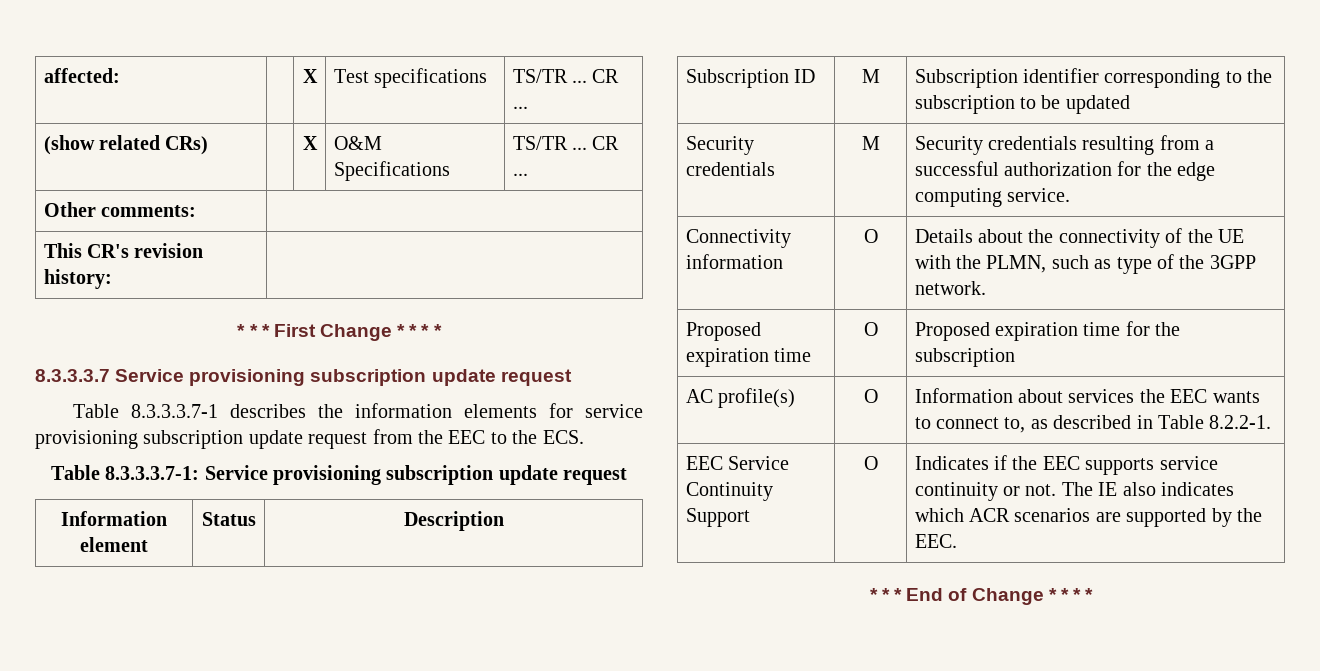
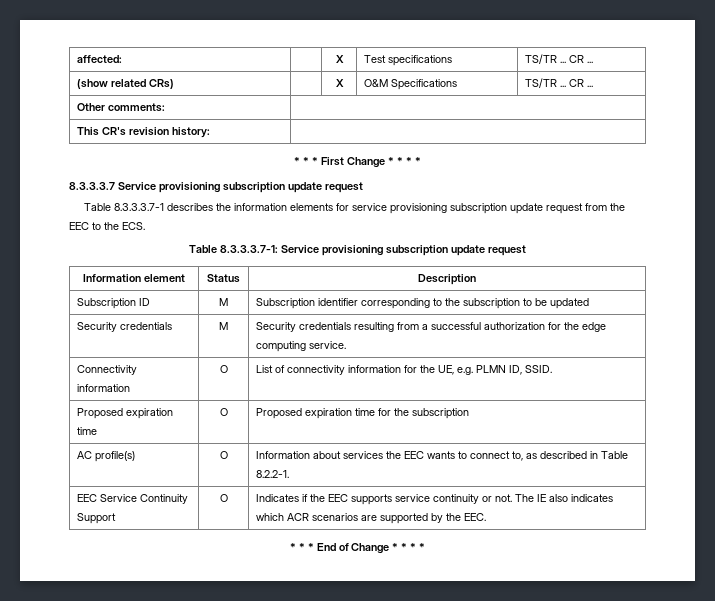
[914,228,1244,248] [914,254,1256,274] [914,281,986,295] Details about the connectivity of the UE with the PLMN, such as type of the 3GPP network. -> [256,365,553,375] List of connectivity information for the UE, e.g. PLMN ID, SSID.

